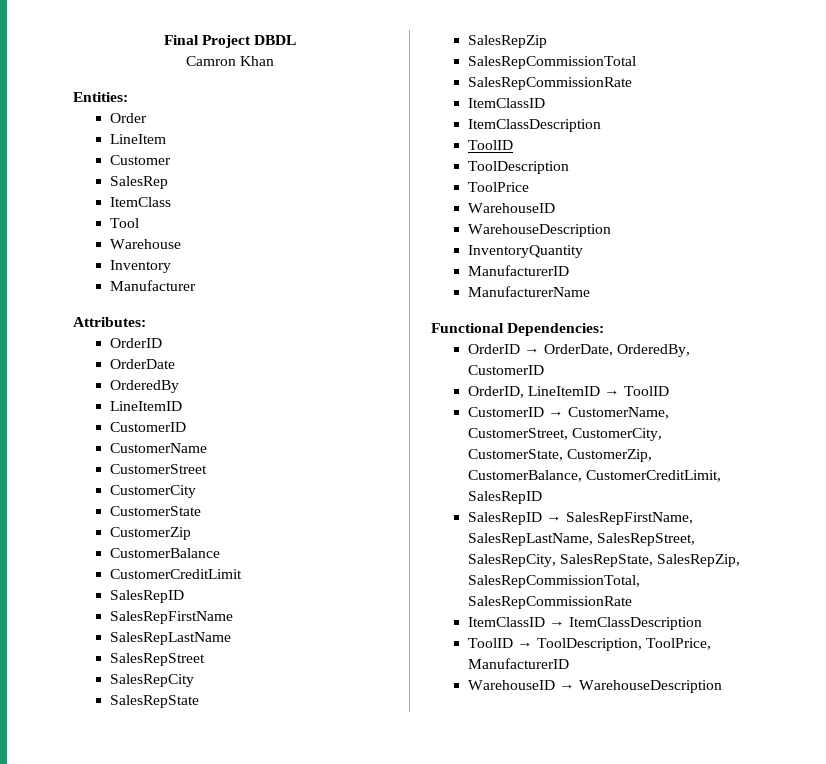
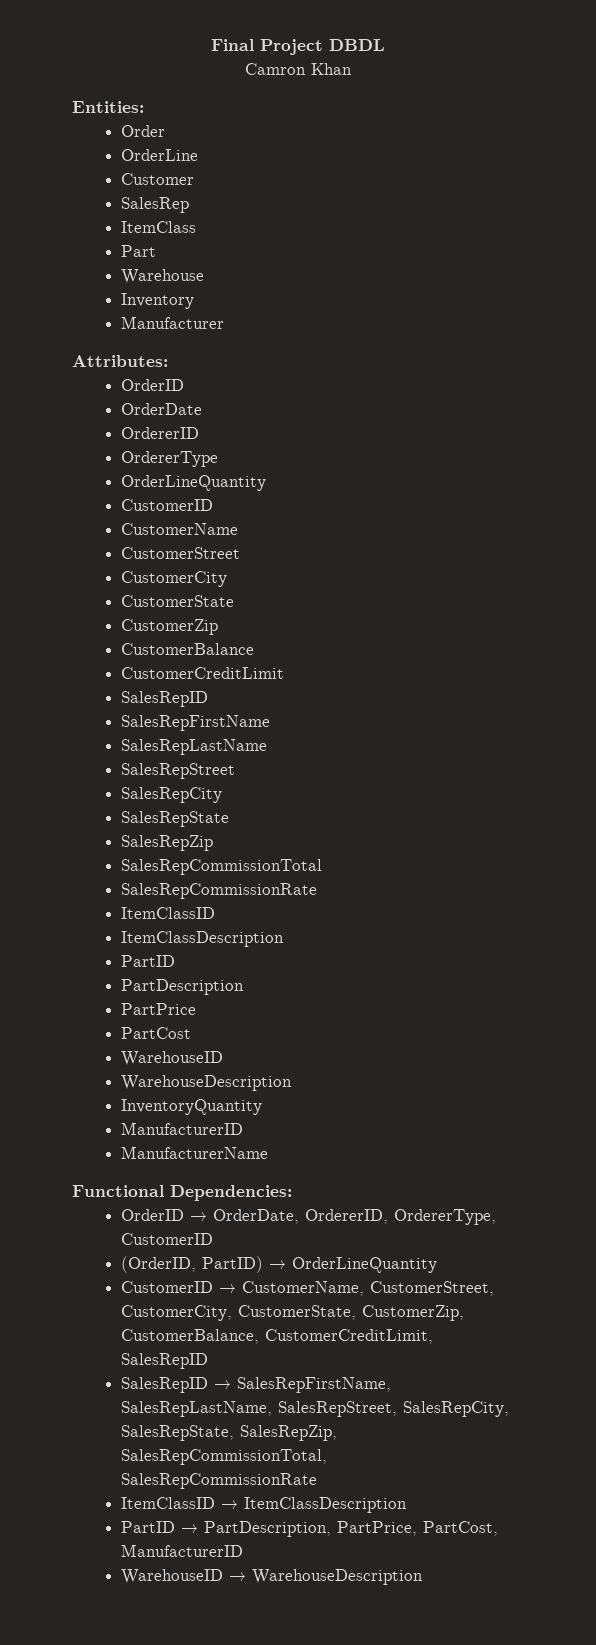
[109,134,166,144] LineItem -> [120,149,198,161] OrderLine
[109,218,139,228] Tool -> [120,245,156,257] Part
[109,380,179,393] [109,401,182,411] OrderedBy // LineItemID -> [120,427,199,439] [120,451,218,467] [120,475,266,491] OrdererID // OrdererType // OrderLineQuantity
[467,140,513,150] [467,161,569,174] [467,182,529,192] ToolID // ToolDescription // ToolPrice -> [120,955,175,967] [120,979,244,995] [120,1003,196,1015] [120,1027,191,1039] PartID // PartDescription // PartPrice // PartCost
[617,344,691,357] [467,365,544,375] [467,386,670,398] OrderedBy, CustomerID // OrderID, LineItemID → ToolID -> [304,1209,496,1225] [120,1233,213,1245] [120,1256,437,1273] OrdererID, OrdererType, CustomerID // (OrderID, PartID) → OrderLineQuantity
[467,638,712,651] ToolID → ToolDescription, ToolPrice, -> [120,1521,498,1537] PartID → PartDescription, PartPrice, PartCost,

